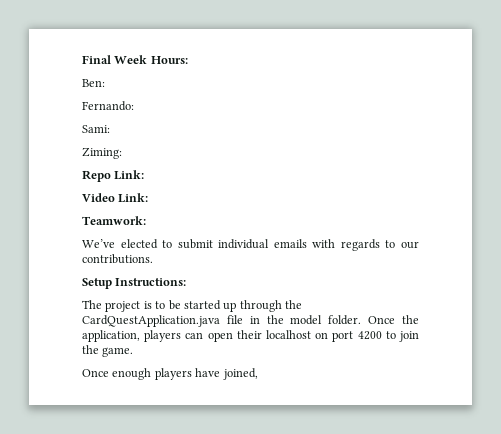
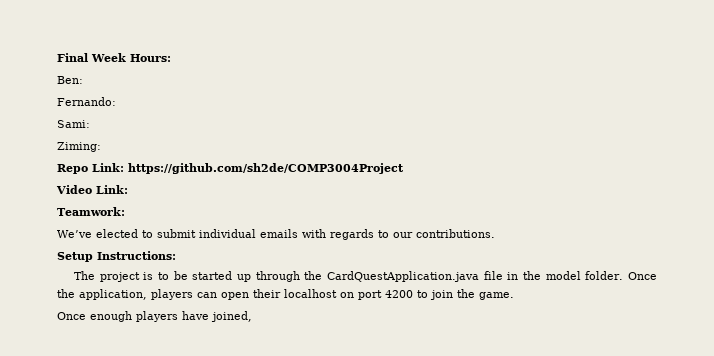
(145, 175) none -> [128,163,404,174] https://github.com/sh2de/COMP3004Project

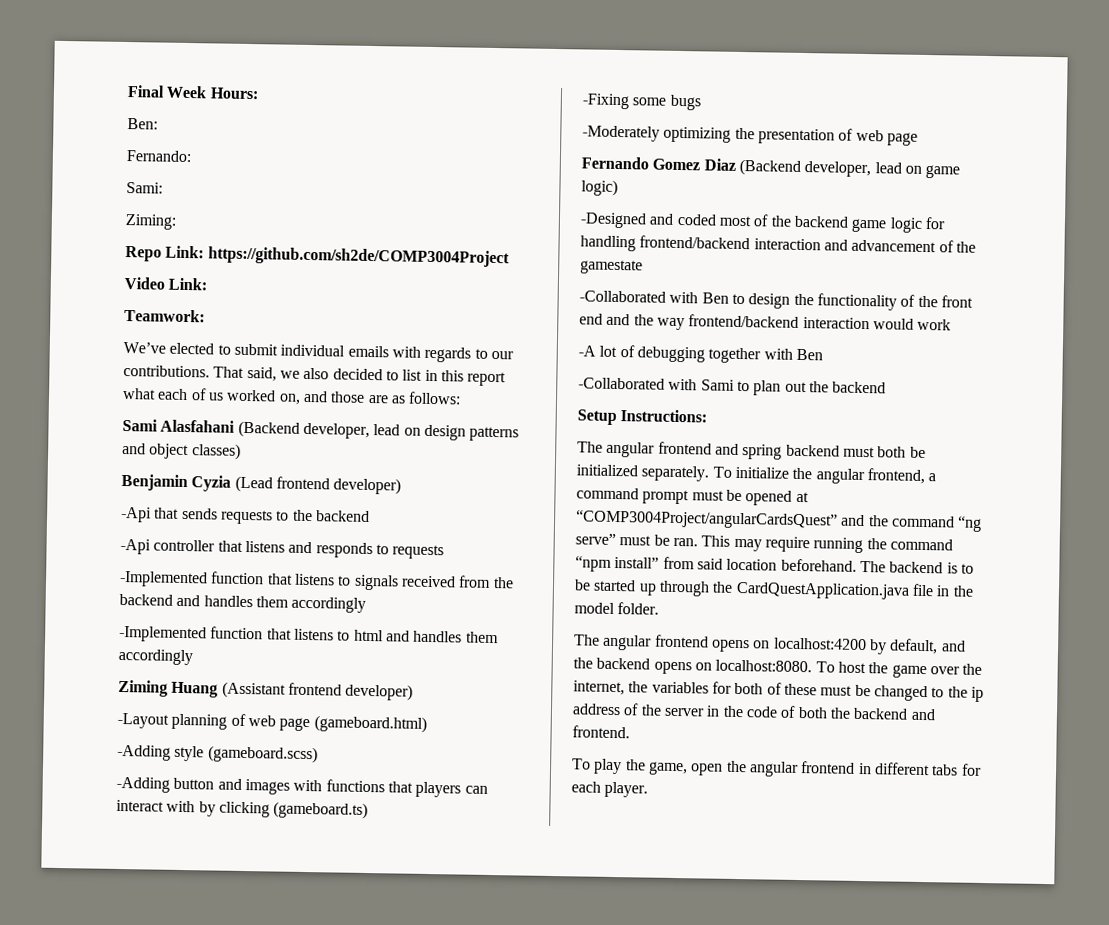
[57,251,176,262] [73,271,140,282] // Setup Instructions: // The project -> [213,366,507,387] [122,387,462,405] [122,418,520,442] [122,442,241,460] [121,473,402,495] [120,506,370,525] [120,538,445,560] [119,570,514,591] [119,593,367,613] [119,625,499,644] [118,648,193,666] [118,679,414,701] [117,712,427,733] [117,744,318,764] [116,776,488,798] [116,799,369,820] [582,93,701,111] [582,125,918,146] [581,156,961,179] [581,179,618,196] [580,212,946,233] [580,235,976,253] [580,259,643,275] [579,290,973,311] [579,313,952,331] [578,345,823,364] [578,377,887,396] [577,409,708,426] [577,441,926,460] [576,464,937,485] [576,487,809,506] [575,509,983,532] [575,533,953,554] [575,555,944,574] That said, we also decided to list in this report what each of us worked on, and those are as follows: // Sami Alasfahani (Backend developer, lead on design patterns and object classes) // Benjamin Cyzia (Lead frontend developer) // -Api that sends requests to the backend // -Api controller that listens and responds to requests // -Implemented function that listens to signals received from the backend and handles them accordingly // -Implemented function that listens to html and handles them accordingly // Ziming Huang (Assistant frontend developer) // -Layout planning of web page (gameboard.html) // -Adding style (gameboard.scss) // -Adding button and images with functions that players can interact with by clicking (gameboard.ts) // -Fixing some bugs // -Moderately optimizing the presentation of web page // Fernando Gomez Diaz (Backend developer, lead on game logic) // -Designed and coded most of the backend game logic for handling frontend/backend interaction and advancement of the gamestate // -Collaborated with Ben to design the functionality of the front end and the way frontend/backend interaction would work // -A lot of debugging together with Ben // -Collaborated with Sami to plan out the backend // Setup Instructions: // The angular frontend and spring backend must both be initialized separately. To initialize the angular frontend, a command prompt must be opened at “COMP3004Project/angularCardsQuest” and the command “ng serve” must be ran. This may require running the command “npm install” from said location beforehand. The backend
[628,272,657,280] [57,289,514,300] [57,311,252,322] Once the application, players can open their localhost on port 4200 to join the game. // Once enough players have joined, -> [574,634,966,655] [573,657,983,679] [573,680,984,702] [572,703,936,721] [572,725,630,739] [572,758,982,777] [571,781,649,798] // The angular frontend opens on localhost:4200 by default, and the backend opens on localhost:8080. To host the game over the internet, the variables for both of these must be changed to the ip address of the server in the code of both the backend and frontend. // To play the game, open the angular frontend in different tabs for each player.

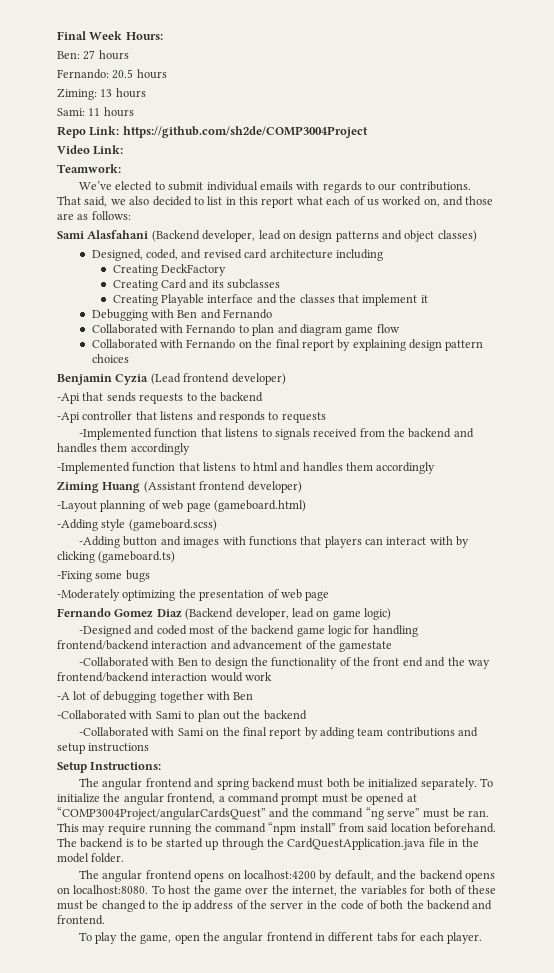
(158, 124) none -> [83,50,129,60] 27 hours
(192, 156) none -> [112,69,167,79] [57,88,146,100] 20.5 hours // Ziming: 13 hours
[125,214,176,230] // Ziming: -> [88,107,134,117] 11 hours
(241, 451) none -> [91,249,383,261] [112,264,227,276] [112,279,281,291] [112,294,428,306] [91,309,273,321] [91,324,400,336] [91,339,484,351] [91,354,129,363] // Designed, coded, and revised card architecture including // Creating DeckFactory // Creating Card and its subclasses // Creating Playable interface and the classes that implement it // Debugging with Ben and Fernando // Collaborated with Fernando to plan and diagram game flow // Collaborated with Fernando on the final report by explaining design pattern choices
(887, 387) none -> [79,727,479,739] [57,743,150,754] // -Collaborated with Sami on the final report by adding team contributions and setup instructions

